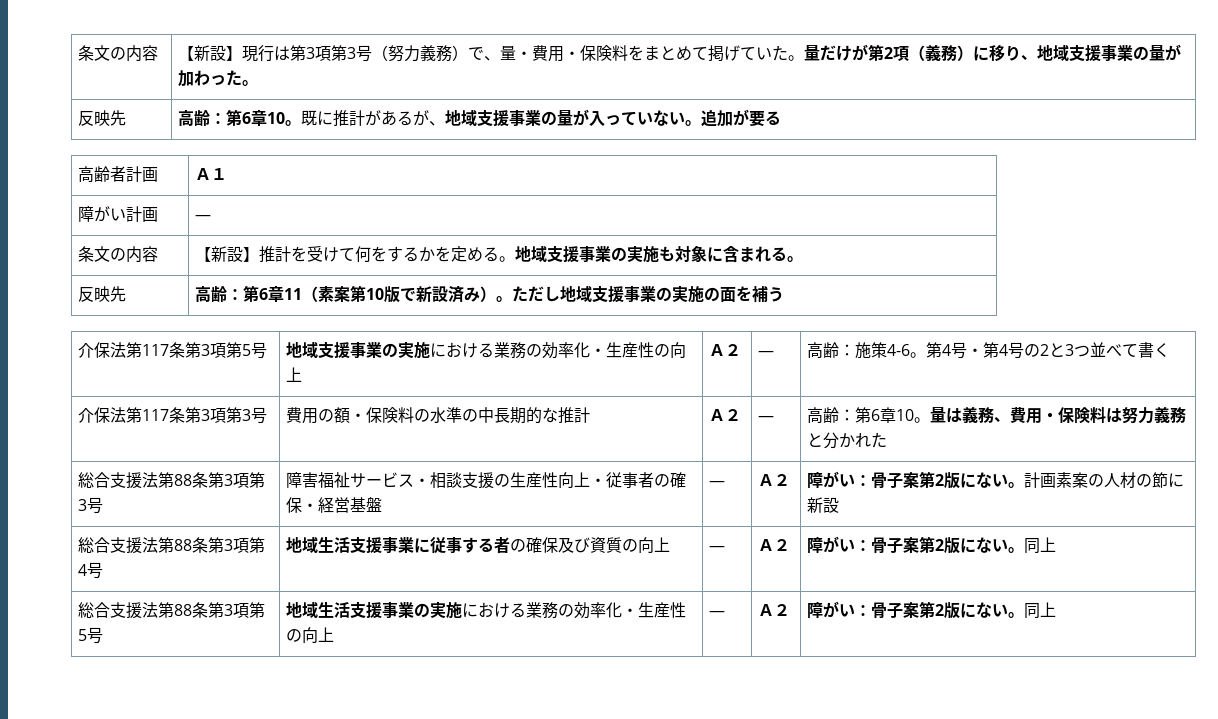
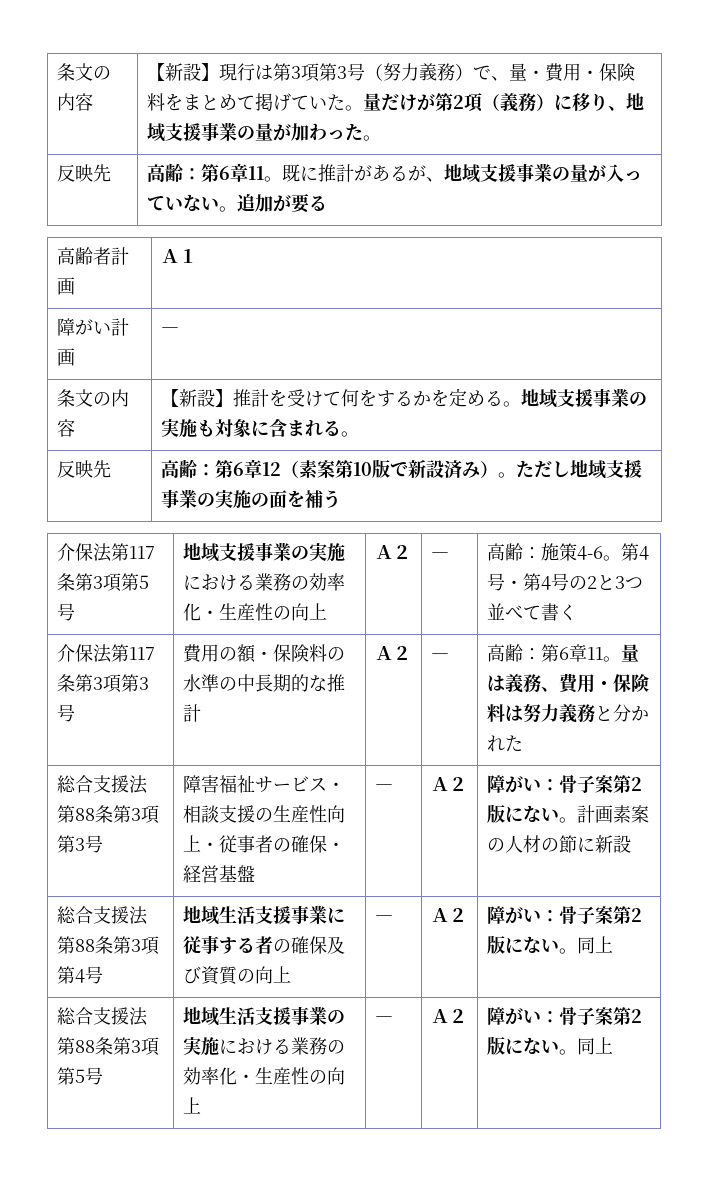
[267,112,286,124] 10 -> [248,166,265,180] 11
[284,288,303,300] 11 -> [262,462,282,476] 12
[896,409,915,421] 10 -> [587,647,604,660] 11

